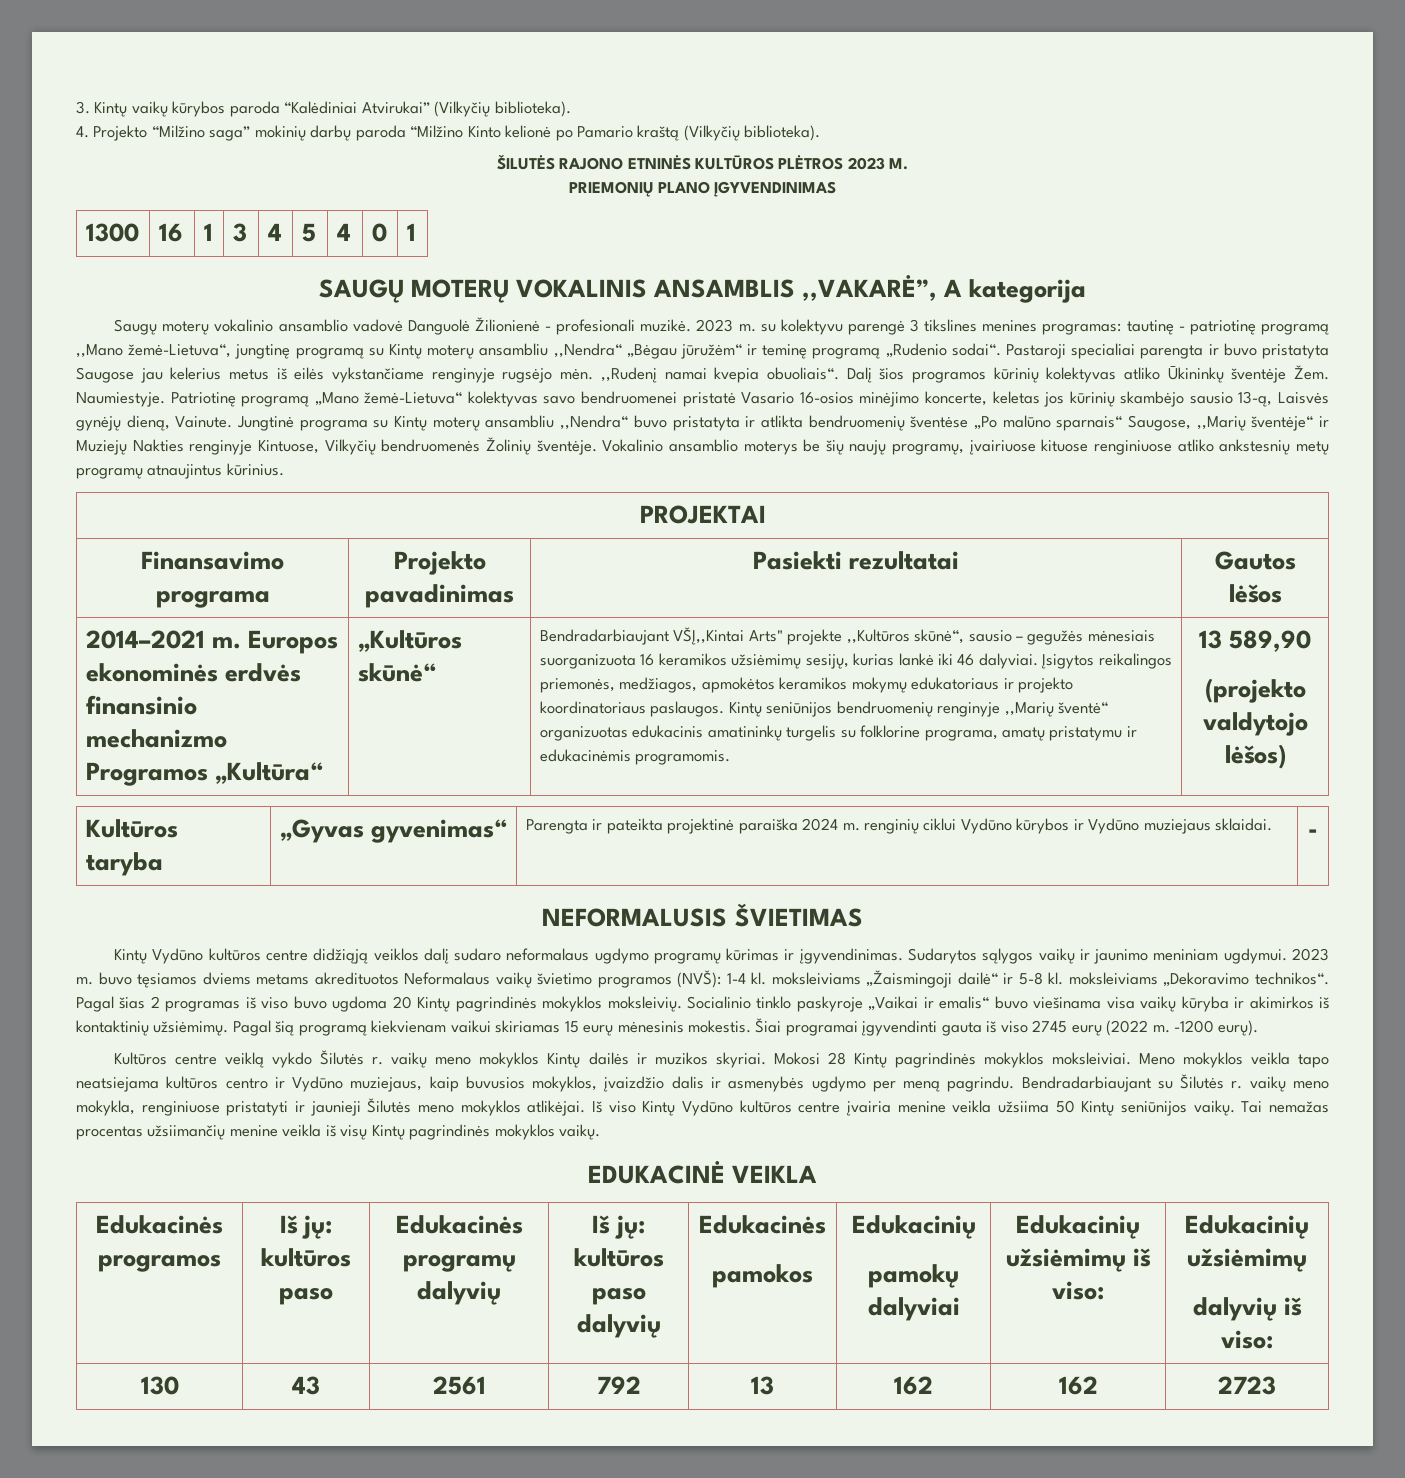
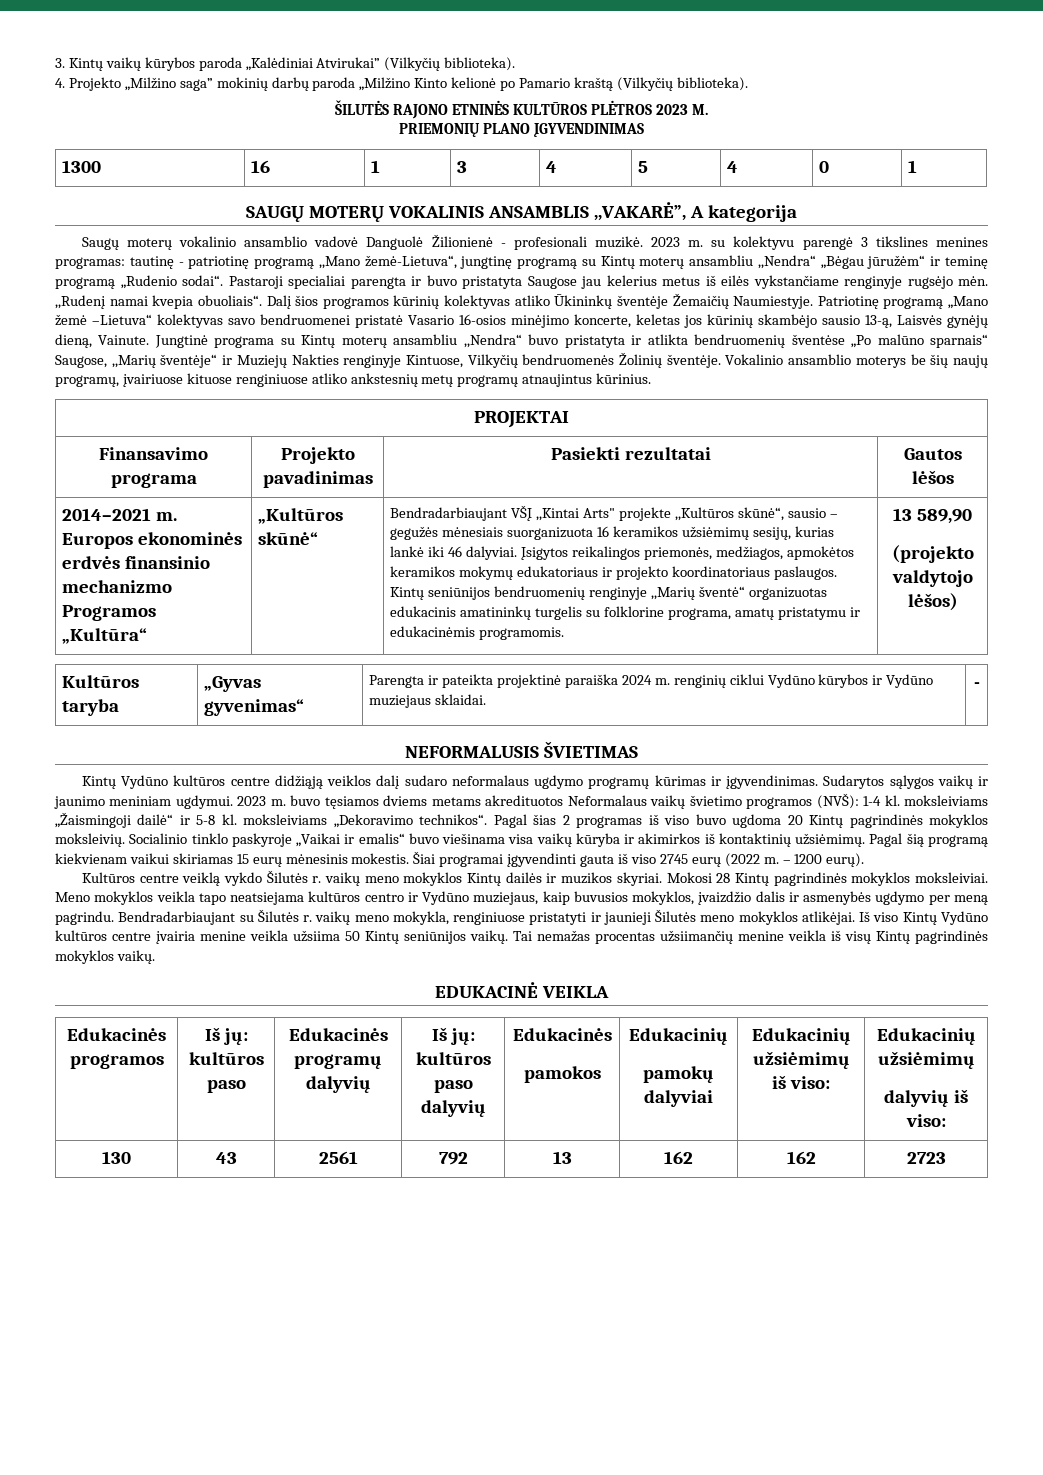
[284,101,358,114] “Kalėdiniai -> [245,57,313,71] „Kalėdiniai
[151,125,205,138] “Milžino -> [124,77,176,91] „Milžino
[410,125,464,138] “Milžino -> [359,77,411,91] „Milžino
[1294,365,1329,380] Žem. -> [672,293,729,309] Žemaičių
[364,392,463,404] žemė-Lietuva“ -> [55,314,152,326] žemė –Lietuva“
[673,627,745,645] VŠĮ,,Kintai -> [511,505,580,521] VŠĮ ,,Kintai
[1174,1020,1215,1033] -1200 -> [782,854,823,864] – 1200

